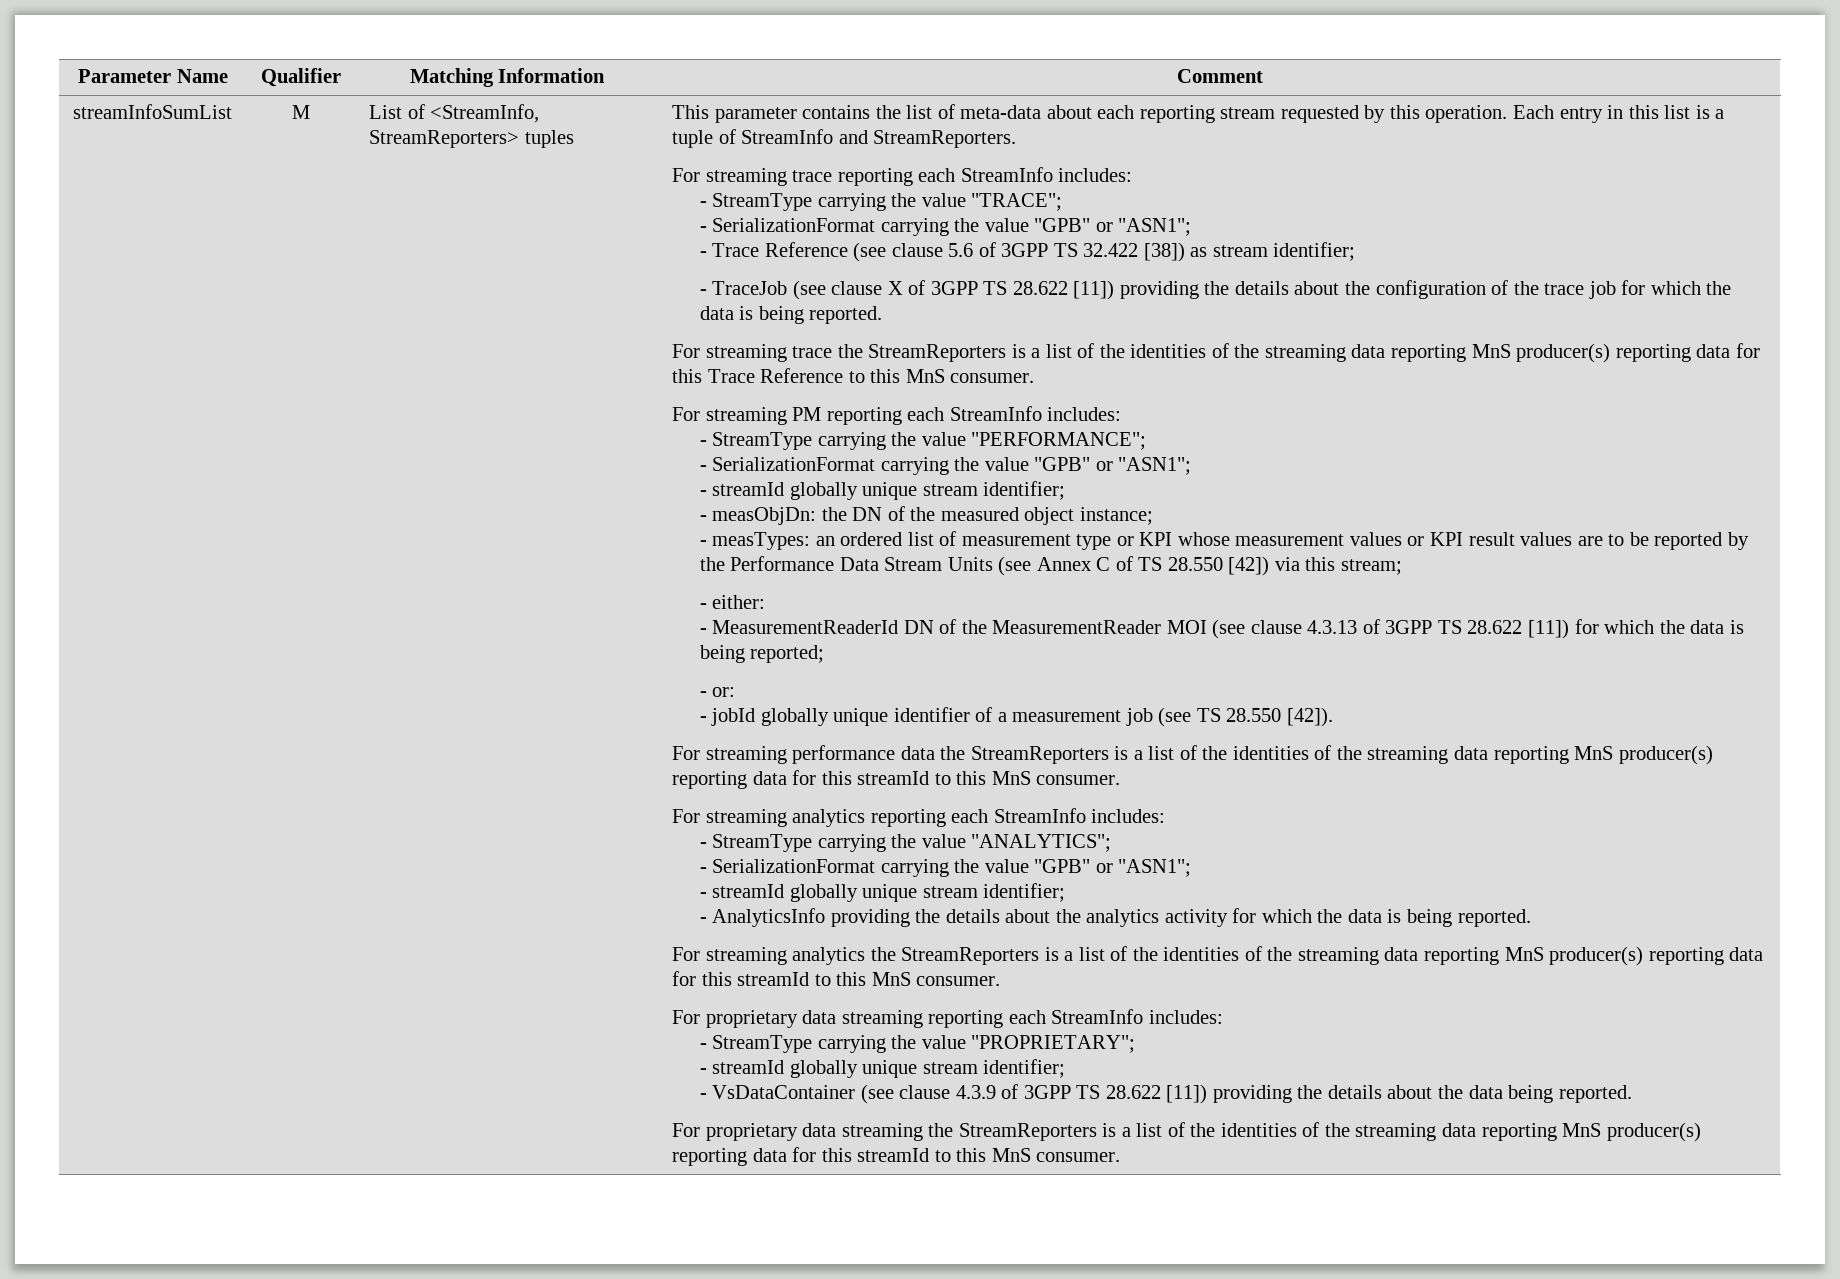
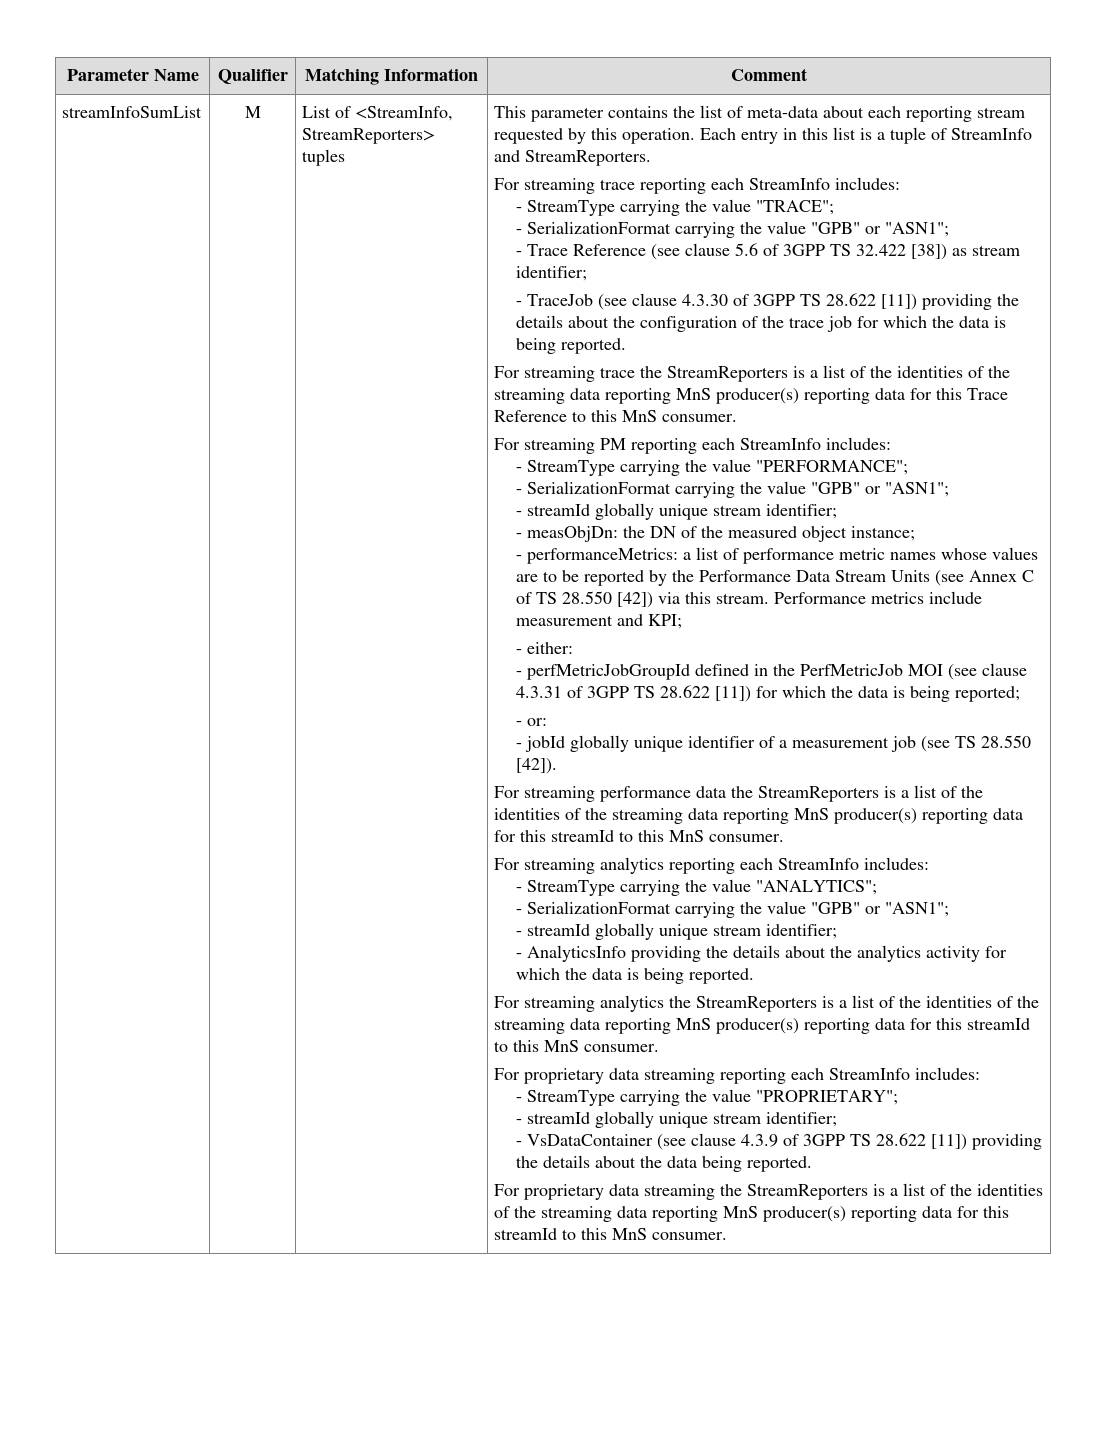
[887,281,903,295] X -> [681,294,728,306] 4.3.30
[712,531,1515,550] measTypes: an ordered list of measurement type or KPI whose measurement values or KPI result -> [526,547,987,564] performanceMetrics: a list of performance metric names whose
[1340,559,1402,575] [699,595,766,609] [699,619,1162,634] stream; // - either: // - MeasurementReaderId DN of the MeasurementReader -> [715,591,982,604] [515,614,682,629] [515,642,573,654] [515,664,903,680] stream. Performance metrics include measurement and KPI; // - either: // - perfMetricJobGroupId defined in the PerfMetricJob
[1307,620,1358,634] 4.3.13 -> [515,686,562,698] 4.3.31

